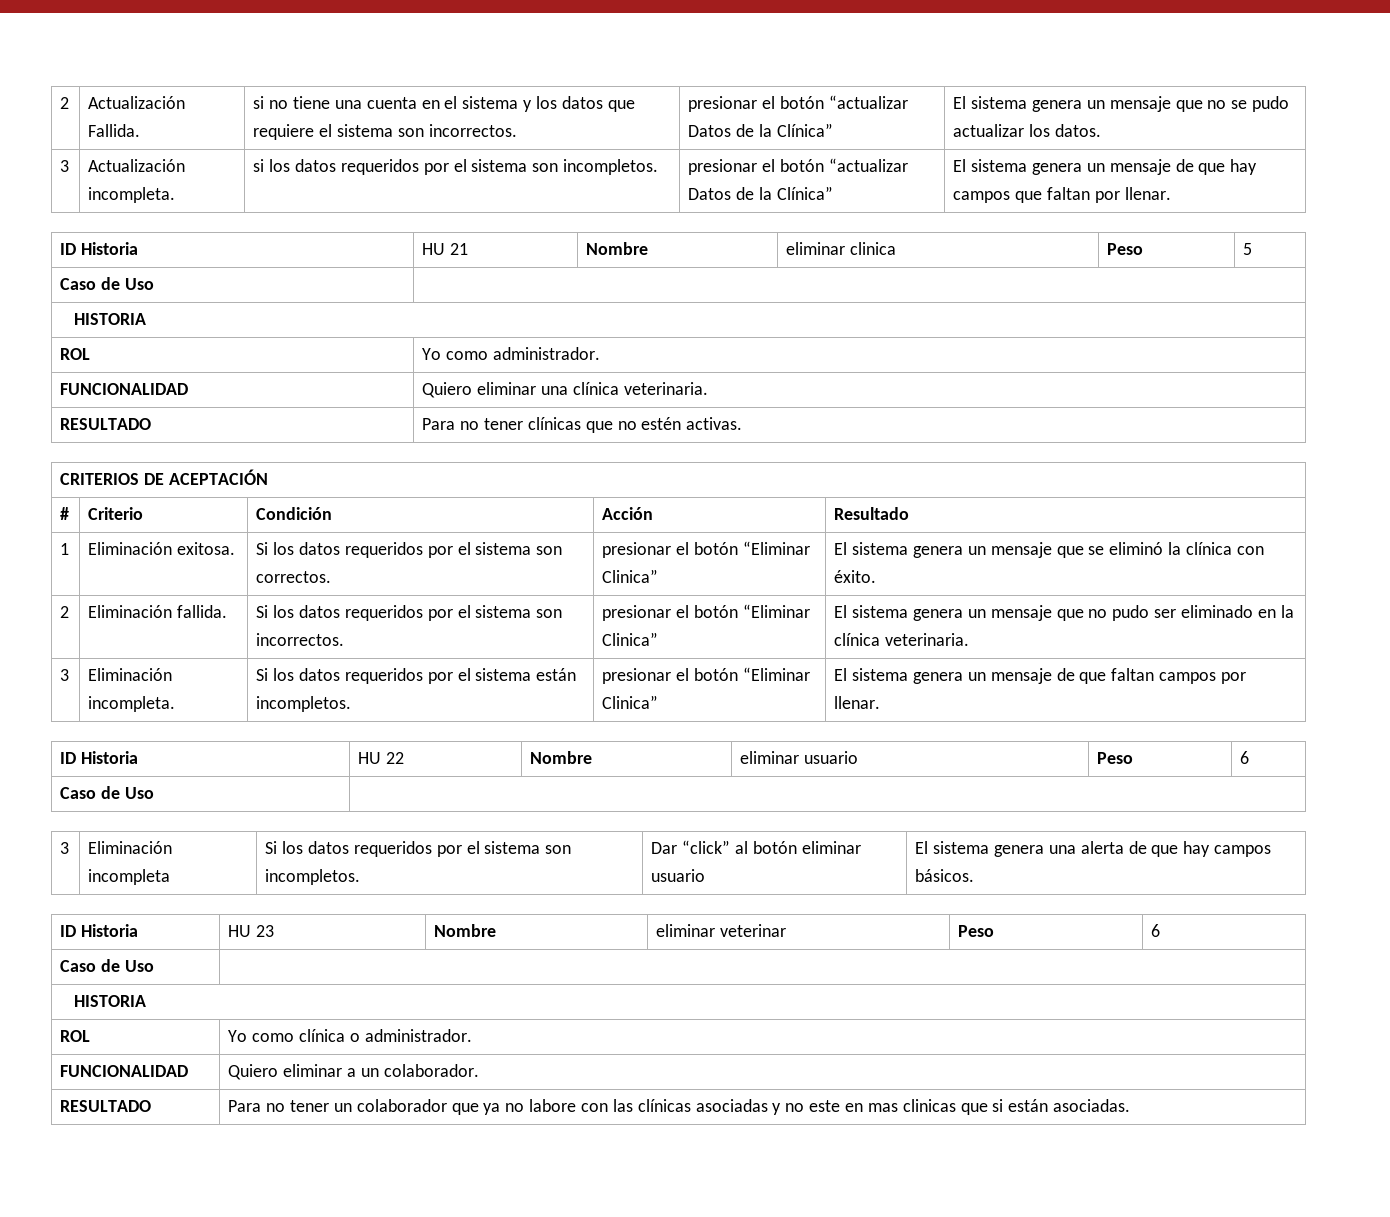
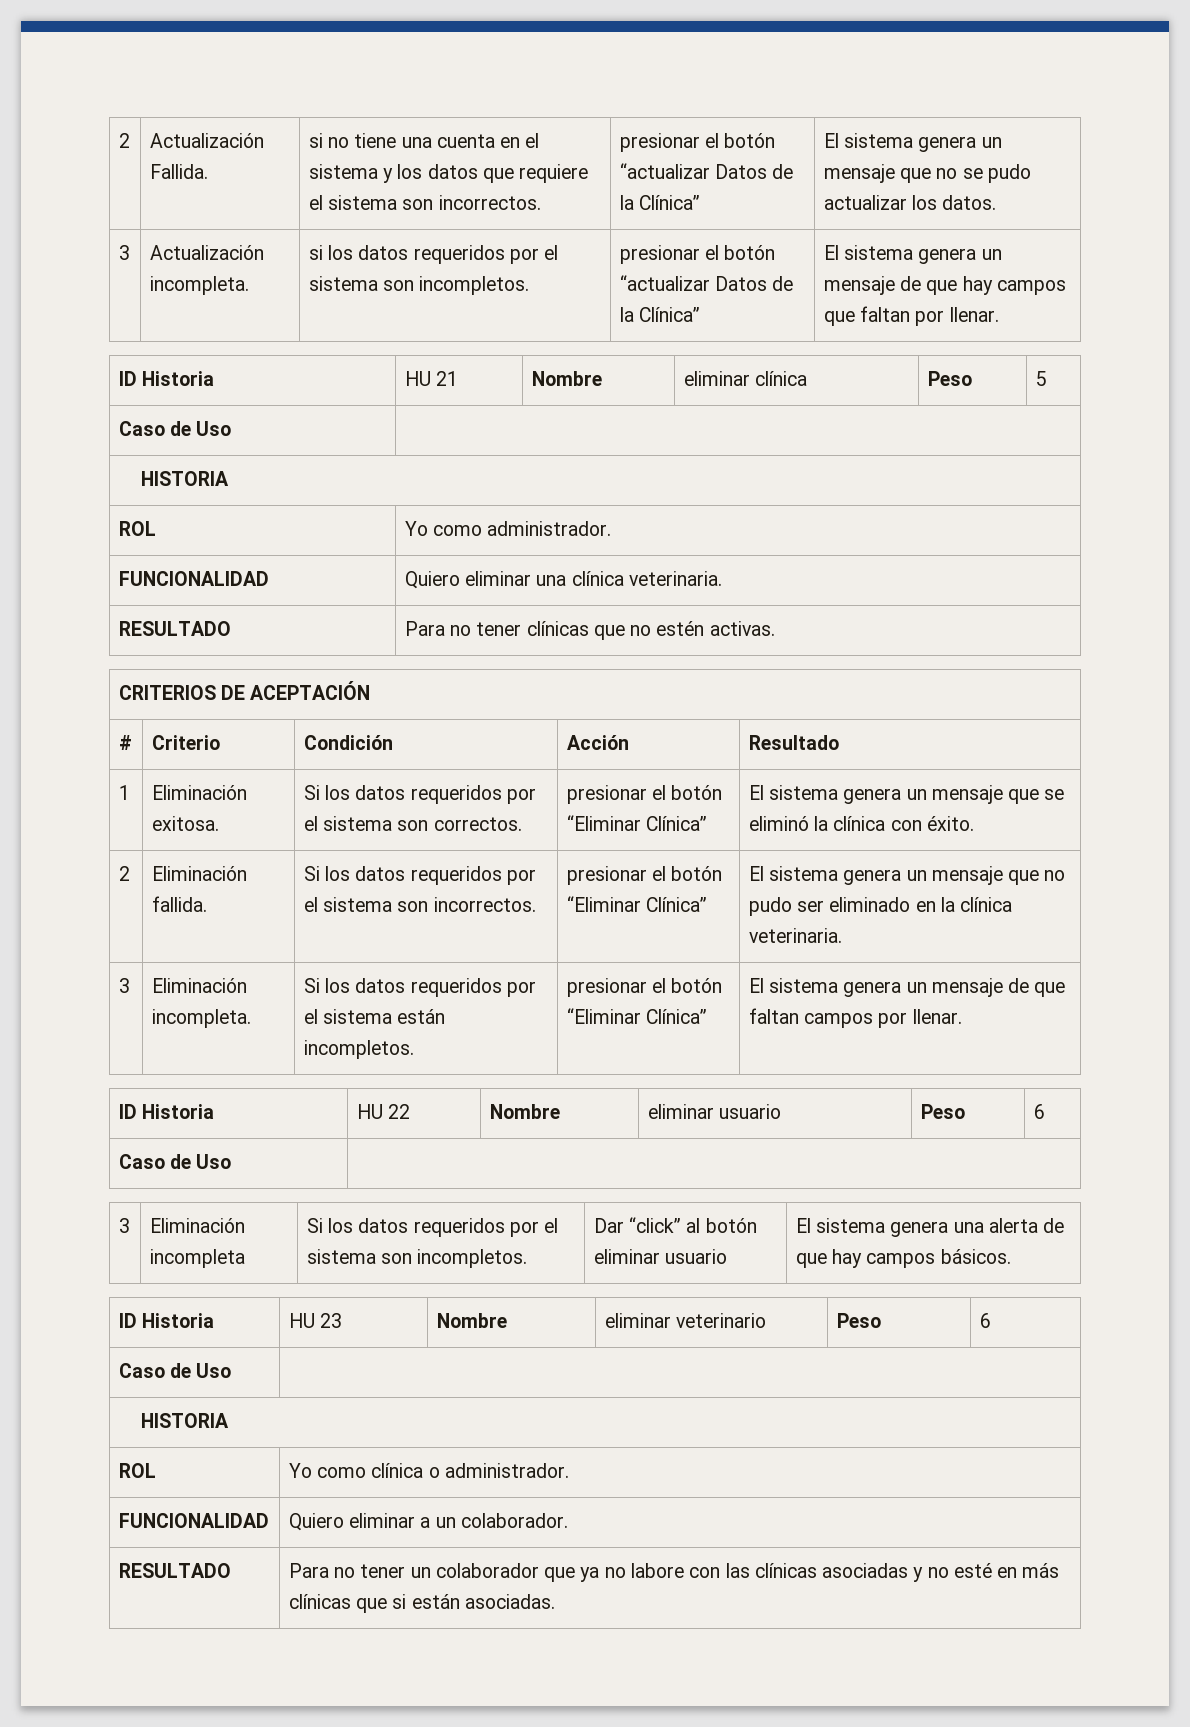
[850,242,897,255] clinica -> [755,371,808,386] clínica
[602,569,659,583] Clinica” -> [646,816,708,831] Clínica”
[602,632,659,646] Clinica” -> [646,897,708,912] Clínica”
[602,695,659,709] Clinica” -> [646,1009,708,1024] Clínica”
[720,924,787,937] veterinar -> [676,1313,767,1328] veterinario
[809,1099,956,1112] este en mas clinicas -> [953,1563,1060,1578] [288,1594,351,1609] esté en más clínicas

